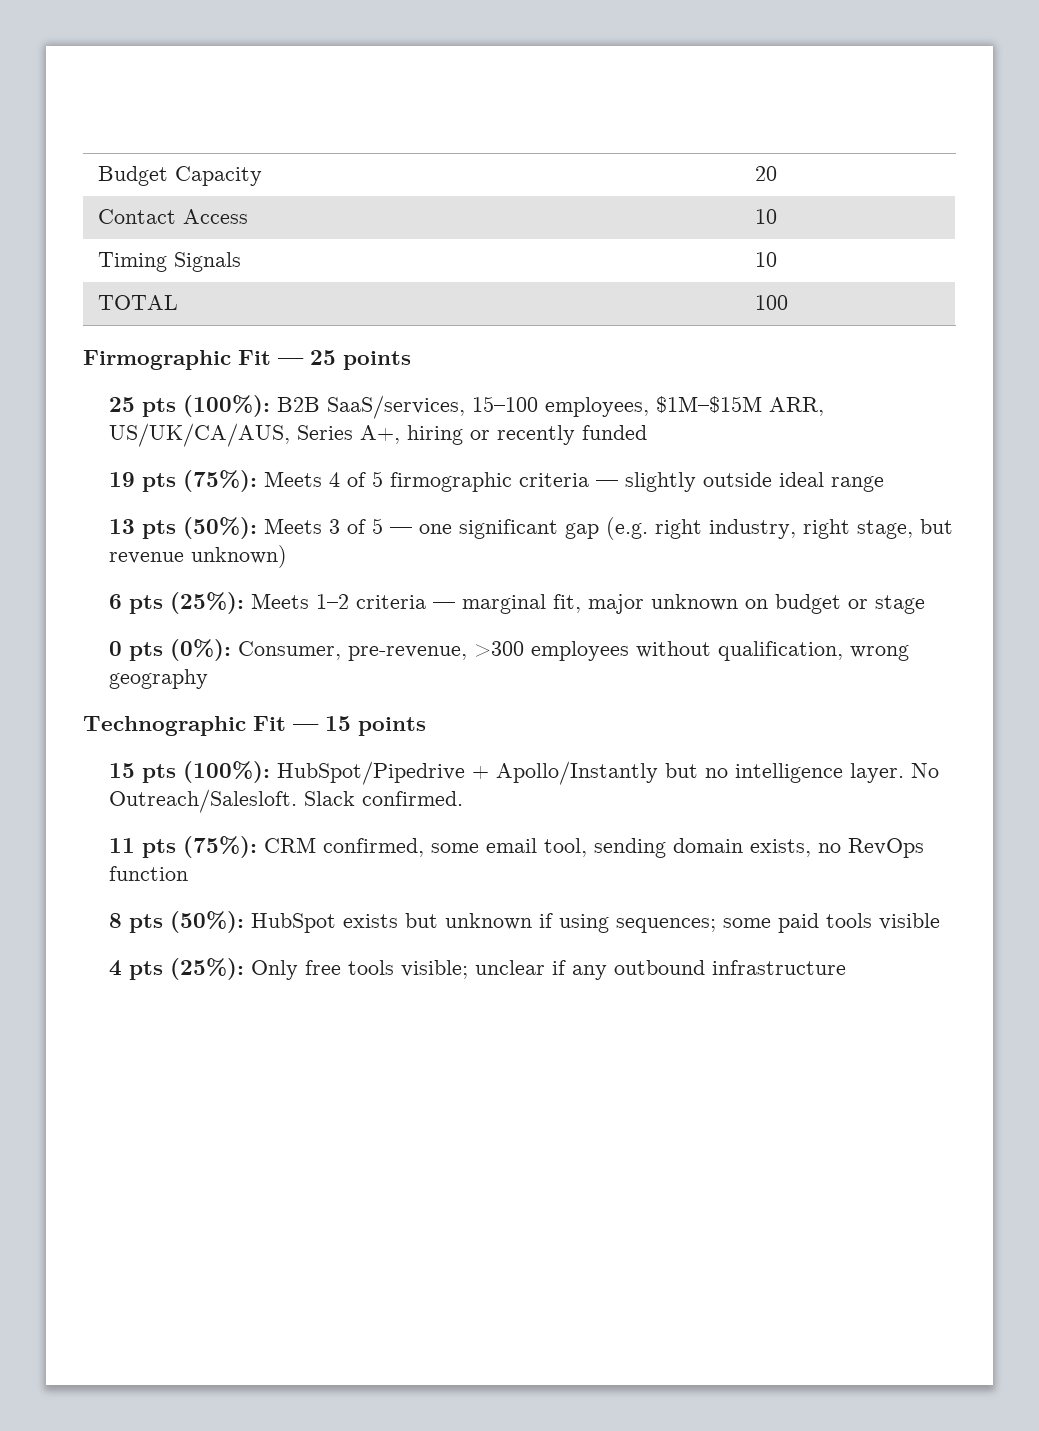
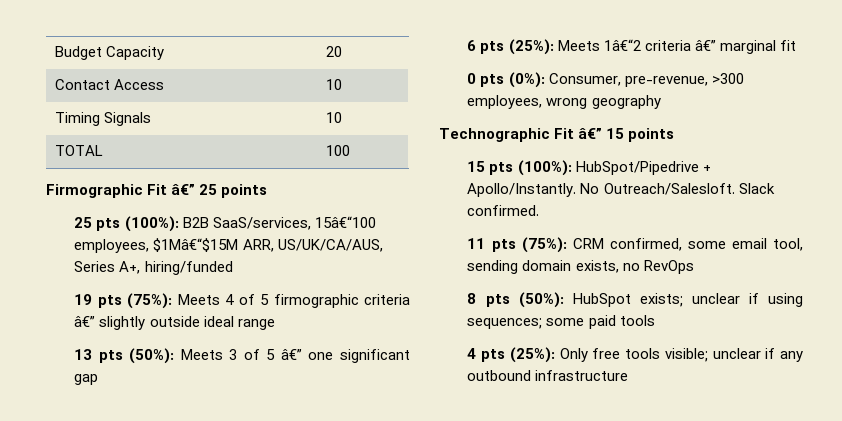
[278,358,304,365] — -> [171,184,196,195] â€”
[471,396,762,417] 15–100 employees, $1M–$15M -> [314,216,376,228] [74,238,239,253] 15â€“100 employees, $1Mâ€“$15M
[406,425,647,445] hiring or recently funded -> [144,261,233,275] hiring/funded
[595,480,618,487] — -> [74,316,96,327] â€”
[389,527,412,534] — -> [280,349,302,360] â€”
[605,517,953,540] [108,545,287,568] [108,592,925,614] (e.g. right industry, right stage, but revenue unknown) // 6 pts (25%): Meets 1–2 criteria — marginal fit, major unknown on budget or stage -> [467,39,796,55] // 6 pts (25%): Meets 1â€“2 criteria â€” marginal fit
[530,641,843,661] employees without qualification, -> [467,95,543,109] employees,
[293,724,319,731] — -> [578,128,603,139] â€”
[495,761,904,785] Apollo/Instantly but no intelligence layer. -> [467,183,577,197] Apollo/Instantly.
[108,866,188,881] function -> (694, 267) none
[342,913,532,930] exists but unknown -> [639,293,740,307] exists; unclear
[878,913,940,930] visible -> (655, 320) none

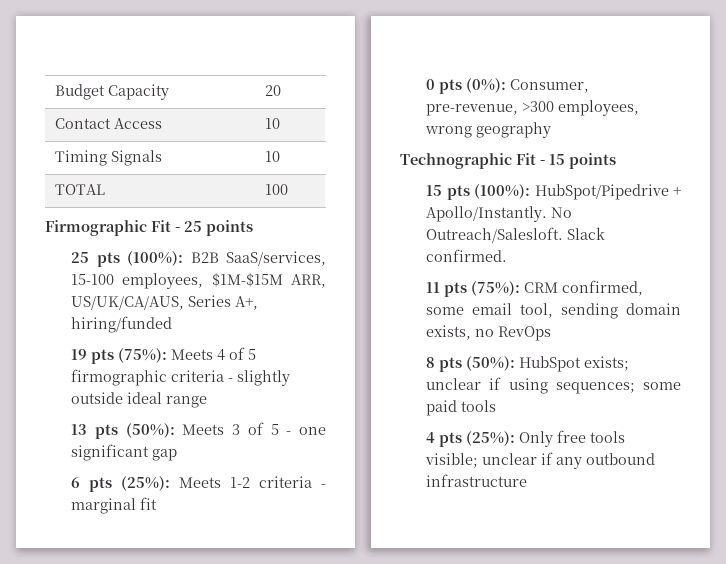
[171,184,196,195] â€” -> [175,227,180,232] -
[314,216,376,228] [74,238,239,253] 15â€“100 employees, $1Mâ€“$15M -> [71,273,283,289] 15-100 employees, $1M-$15M
[74,316,96,327] â€” -> [228,378,234,382] -
[280,349,302,360] â€” -> [286,431,292,435] -
[603,39,716,51] 1â€“2 criteria â€” -> [230,476,326,488] 1-2 criteria -
[578,128,603,139] â€” -> [540,160,545,165] -

